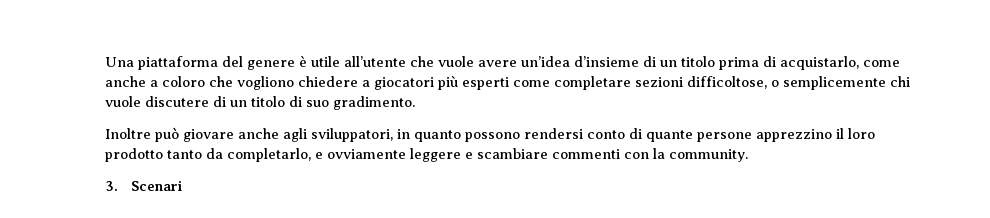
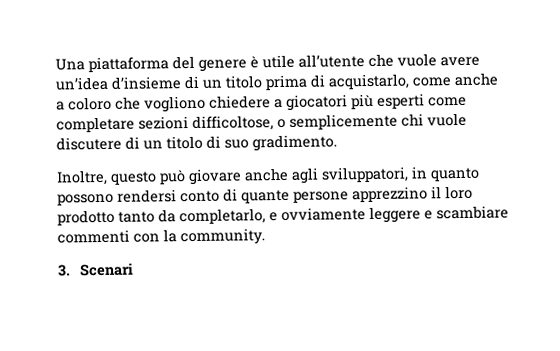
[104,128,151,139] Inoltre -> [55,169,157,186] Inoltre, questo

